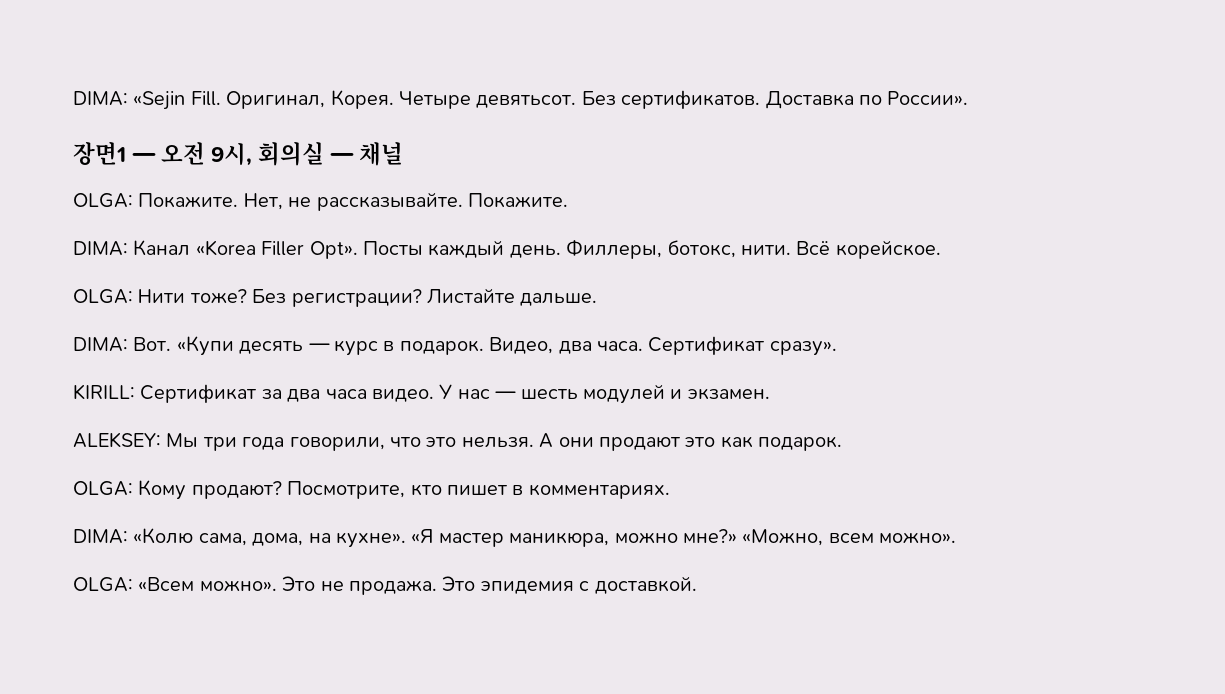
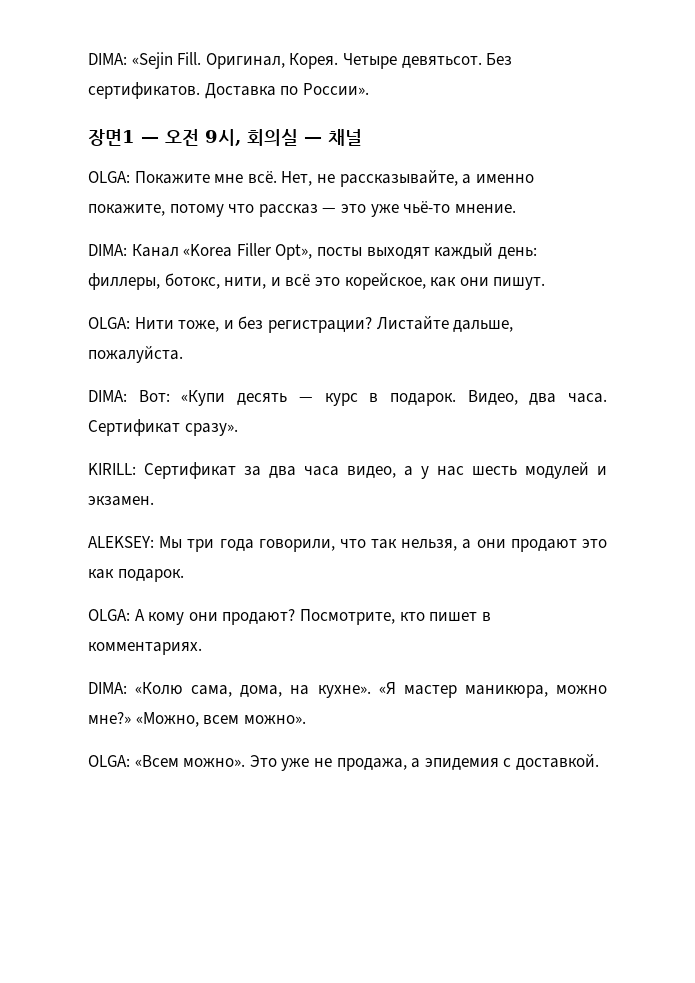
[138,192,568,211] [73,240,941,259] [73,288,598,307] [73,337,172,352] Покажите. Нет, не рассказывайте. Покажите. // DIMA: Канал «Korea Filler Opt». Посты каждый день. Филлеры, ботокс, нити. Всё корейское. // OLGA: Нити тоже? Без регистрации? Листайте дальше. // DIMA: Вот. -> [134,170,534,187] [88,201,516,217] [88,243,537,260] [88,273,546,290] [88,316,514,333] [88,346,183,363] [88,390,170,402] Покажите мне всё. Нет, не рассказывайте, а именно покажите, потому что рассказ — это уже чьё-то мнение. // DIMA: Канал «Korea Filler Opt», посты выходят каждый день: филлеры, ботокс, нити, и всё это корейское, как они пишут. // OLGA: Нити тоже, и без регистрации? Листайте дальше, пожалуйста. // DIMA: Вот:
[372,384,517,402] видео. У нас — -> [347,466,464,479] видео, а у нас
[426,433,554,448] это нельзя. А -> [371,539,472,551] так нельзя, а
[138,480,187,500] Кому -> [134,609,218,625] А кому они
[320,576,476,595] не продажа. Это -> [281,758,421,771] уже не продажа, а

